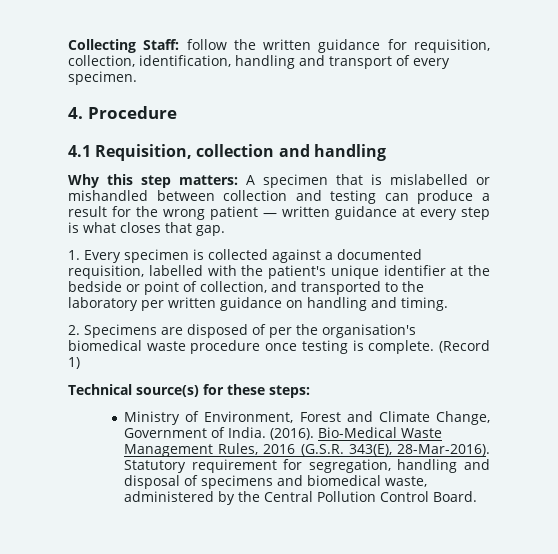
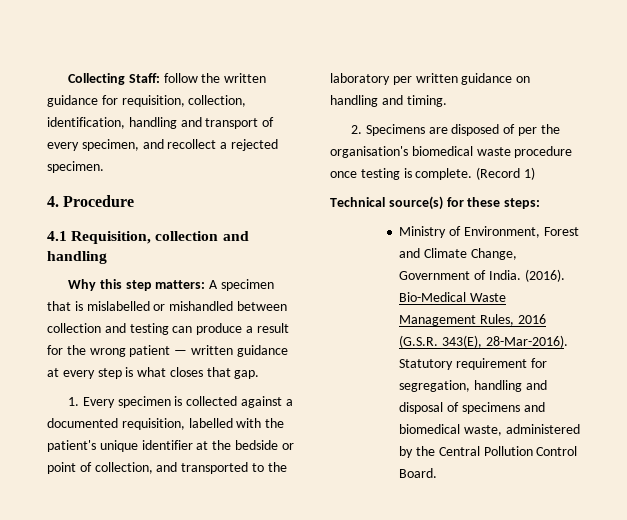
(450, 63) none -> [81,139,278,151] specimen, and recollect a rejected

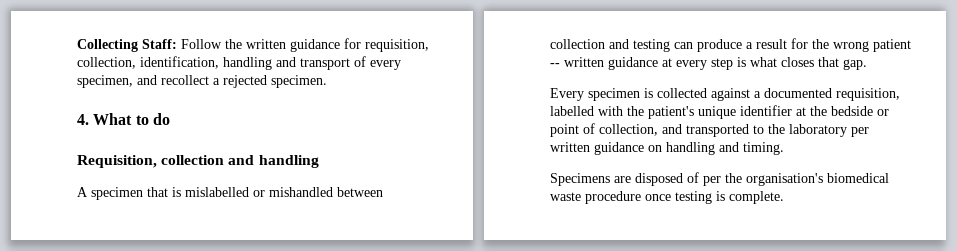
[163,73,198,83] follow -> [181,39,222,49] Follow
[63,195,135,207] [47,231,67,241] Procedure // 4.1 -> [93,113,170,125] What to do //
[67,279,206,291] Why this step matters: -> (319, 161) none
[174,350,188,355] — -> [550,63,560,67] --
[67,397,79,406] 1. -> (867, 64) none
[350,125,362,134] 2. -> (784, 148) none
[476,167,535,180] [330,196,541,210] [399,226,579,238] [399,248,517,260] [399,269,565,282] [399,292,506,302] [399,314,546,326] [399,335,568,348] [399,358,547,370] [399,380,547,392] [399,402,545,414] [399,424,580,436] [399,446,578,458] [399,468,438,478] (Record 1) // Technical source(s) for these steps: // Ministry of Environment, Forest and Climate Change, Government of India. (2016). Bio-Medical Waste Management Rules, 2016 (G.S.R. 343(E), 28-Mar-2016). Statutory requirement for segregation, handling and disposal of specimens and biomedical waste, administered by the Central Pollution Control Board. -> (784, 197) none

